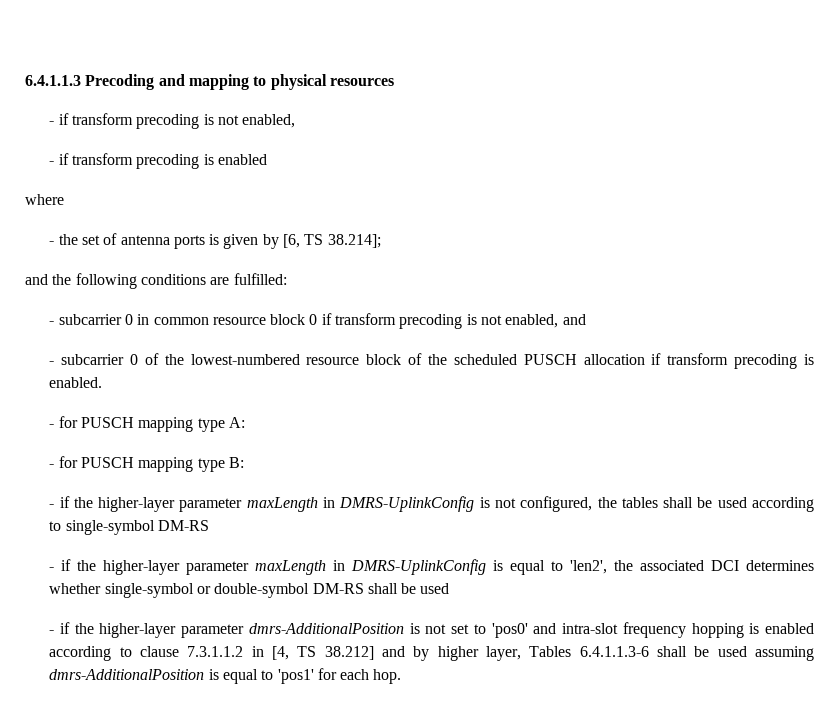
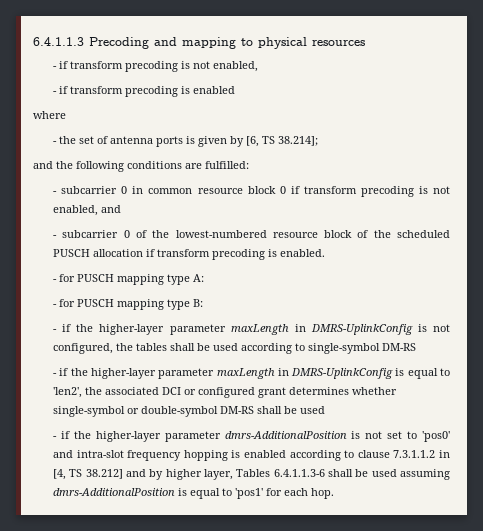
(740, 565) none -> [184,387,287,398] or configured grant

